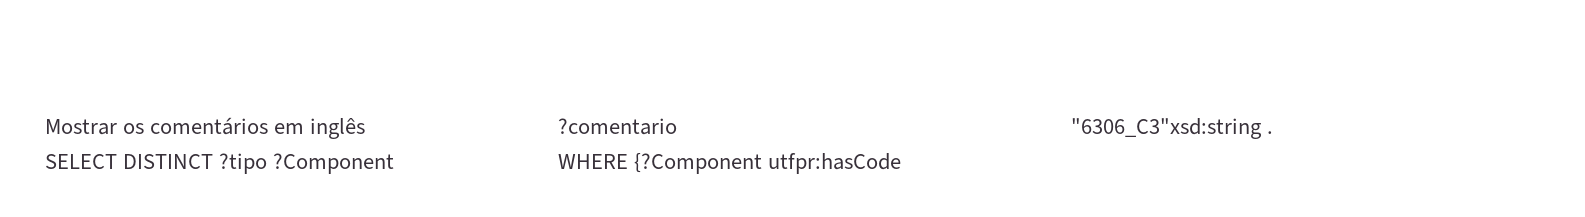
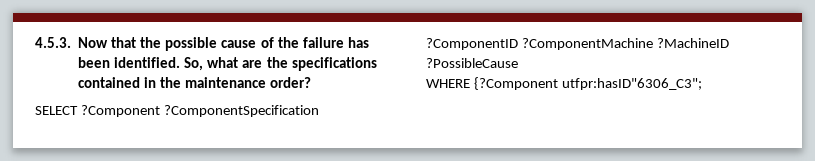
[45,117,366,139] [45,153,395,174] [558,118,677,135] Mostrar os comentários em inglês // SELECT DISTINCT ?tipo ?Component ?comentario -> [35,37,369,51] [78,57,377,71] [78,77,312,88] [35,105,319,117] [426,38,729,50] [426,58,518,68] 4.5.3. Now that the possible cause of the failure has been identified. So, what are the specifications contained in the maintenance order? // SELECT ?Component ?ComponentSpecification ?ComponentID ?ComponentMachine ?MachineID ?PossibleCause
[768,153,902,174] [1071,118,1274,139] utfpr:hasCode "6306_C3"xsd:string . -> [561,78,702,90] utfpr:hasID"6306_C3";

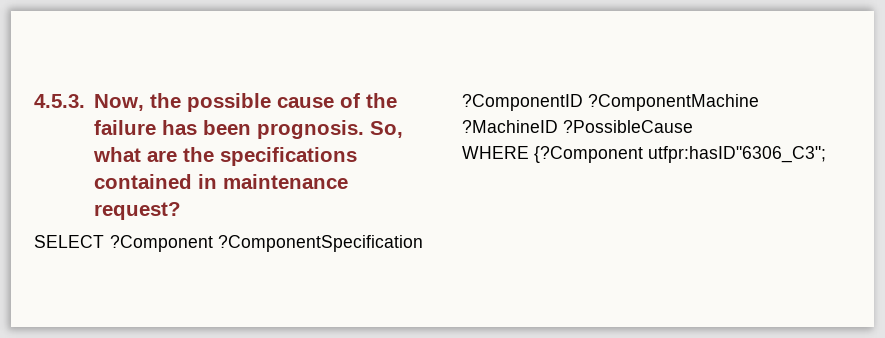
[78,37,137,48] Now that -> [93,94,144,111] Now,
[114,57,181,68] identified. -> [256,120,364,139] prognosis.
[160,77,312,88] the maintenance order? -> [222,174,348,189] [93,202,181,220] maintenance request?

